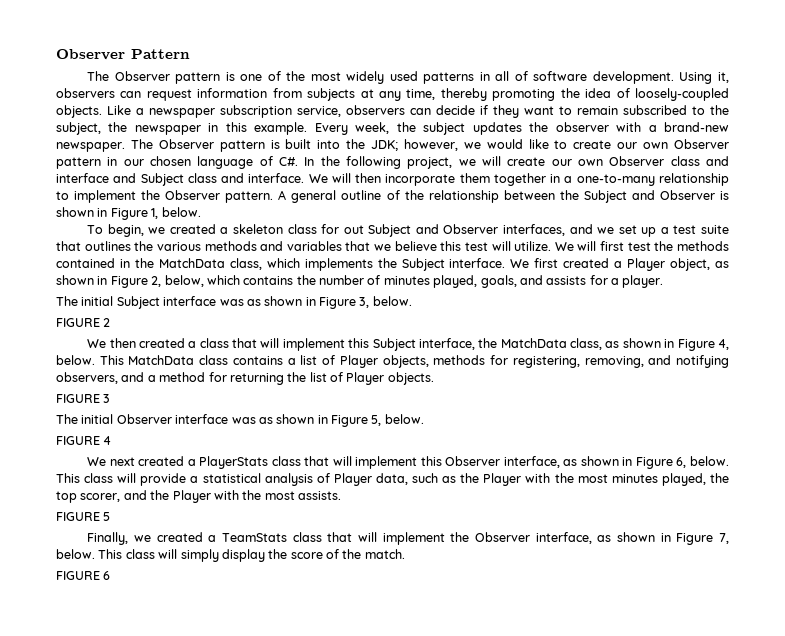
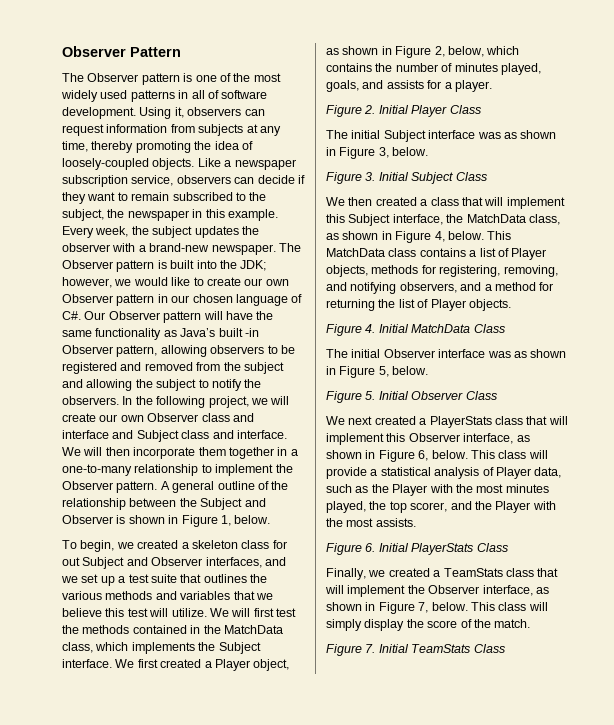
(298, 161) none -> [84,311,274,323] [62,328,259,340] [62,345,295,357] [62,362,284,374] [62,379,262,391] [62,396,119,405] Our Observer pattern will have the same functionality as Java’s built -in Observer pattern, allowing observers to be registered and removed from the subject and allowing the subject to notify the observers.
(664, 281) none -> [326,105,481,117] // Figure 2. Initial Player Class
[56,318,111,327] FIGURE 2 -> [326,172,487,184] Figure 3. Initial Subject Class
[56,394,111,403] FIGURE 3 -> [326,324,505,336] Figure 4. Initial MatchData Class
[56,436,112,445] FIGURE 4 -> [326,391,497,403] Figure 5. Initial Observer Class
[56,512,111,521] FIGURE 5 -> [326,543,508,555] Figure 6. Initial PlayerStats Class
[56,571,111,580] FIGURE 6 -> [326,644,505,656] Figure 7. Initial TeamStats Class

